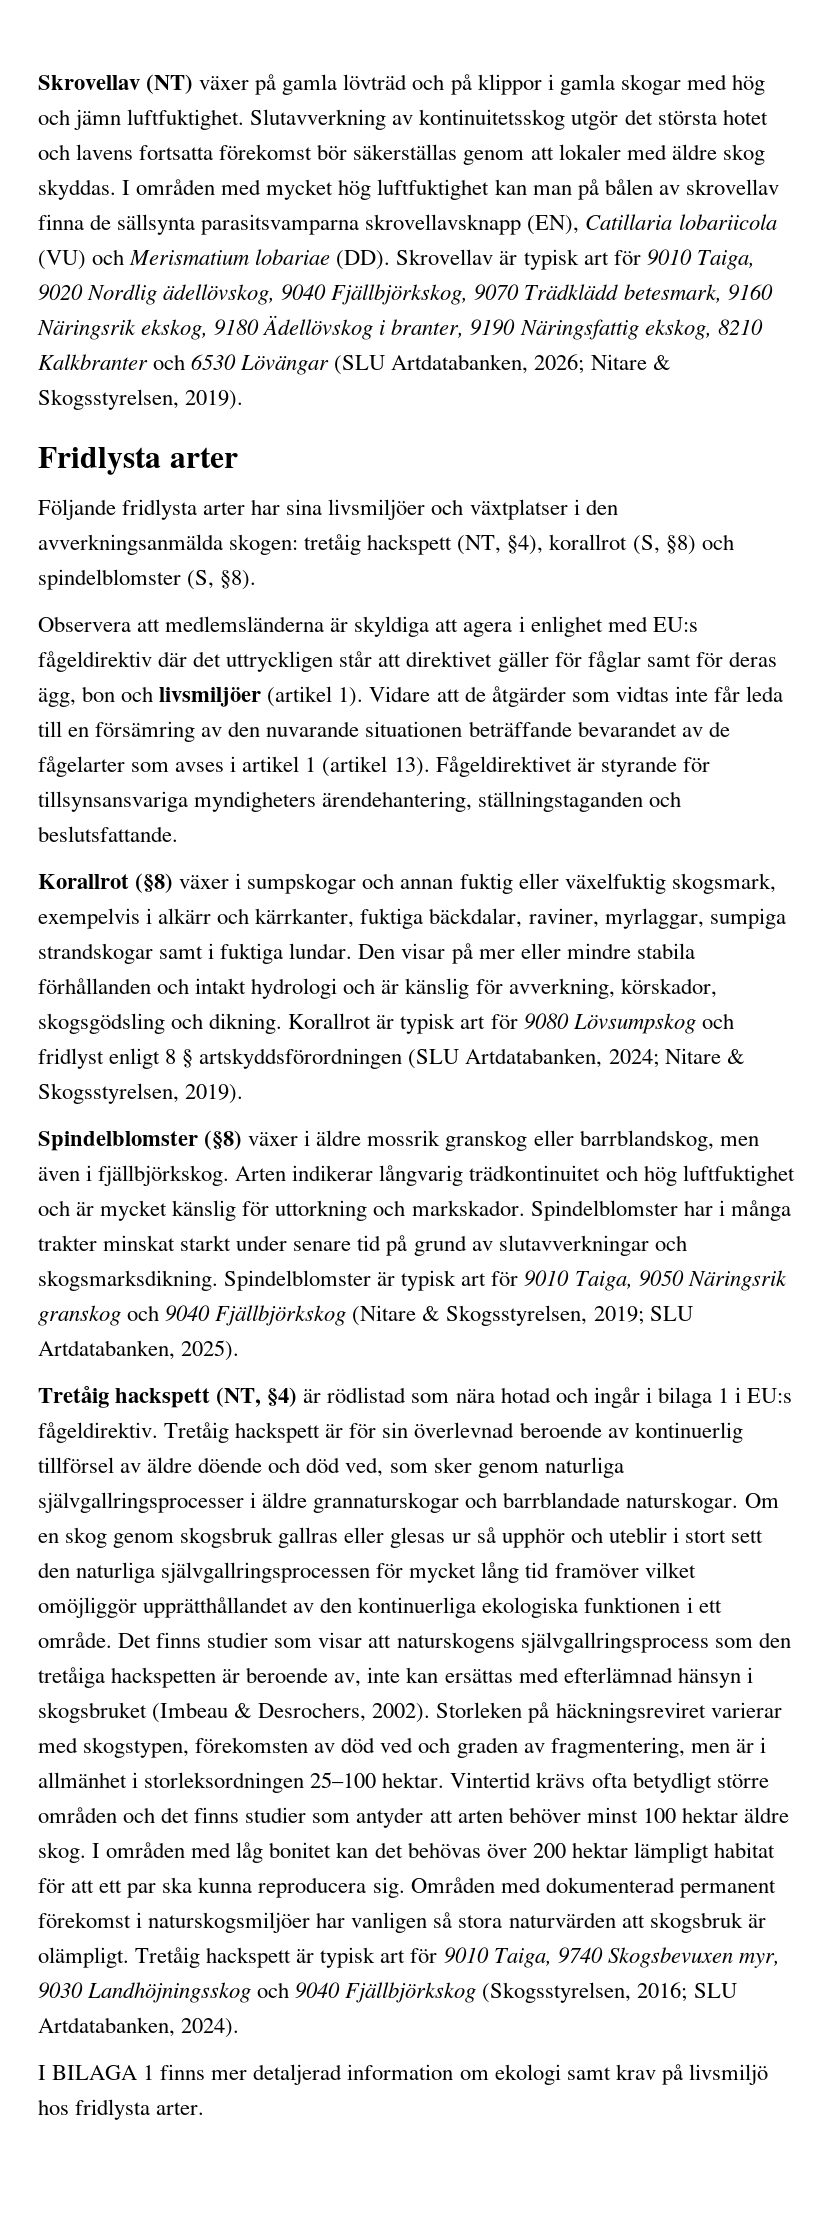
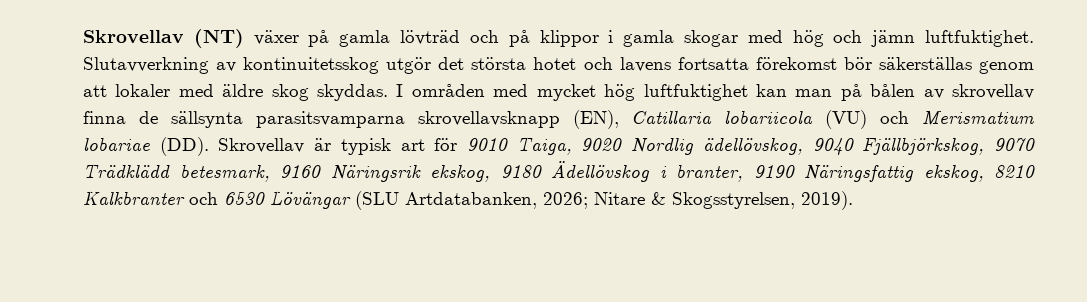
[38,447,238,475] [38,499,618,520] [38,534,734,555] [38,569,257,590] [38,616,698,637] [38,651,777,672] [38,686,784,707] [38,721,730,742] [38,756,710,777] [38,791,682,812] [38,826,178,842] [38,873,776,894] [38,908,786,929] [38,943,695,964] [38,978,717,999] [38,1013,734,1034] [38,1048,745,1069] [38,1083,244,1104] [38,1130,759,1151] [38,1165,795,1186] [38,1200,791,1221] [38,1235,687,1256] [38,1270,787,1291] [38,1305,693,1326] [38,1340,240,1361] [38,1385,793,1408] [38,1422,743,1443] [38,1457,624,1478] [38,1492,779,1513] [38,1527,764,1548] [38,1562,696,1583] [38,1597,722,1618] [38,1632,791,1653] [38,1667,753,1688] [38,1702,782,1723] [38,1737,766,1758] [38,1772,769,1793] [38,1807,789,1828] [38,1842,775,1863] [38,1877,776,1898] [38,1912,766,1933] [38,1947,780,1968] [38,1982,737,2003] [38,2017,240,2038] [38,2064,768,2085] [38,2099,205,2120] // Fridlysta arter // Följande fridlysta arter har sina livsmiljöer och växtplatser i den avverkningsanmälda skogen: tretåig hackspett (NT, §4), korallrot (S, §8) och spindelblomster (S, §8). // Observera att medlemsländerna är skyldiga att agera i enlighet med EU:s fågeldirektiv där det uttryckligen står att direktivet gäller för fåglar samt för deras ägg, bon och livsmiljöer (artikel 1). Vidare att de åtgärder som vidtas inte får leda till en försämring av den nuvarande situationen beträffande bevarandet av de fågelarter som avses i artikel 1 (artikel 13). Fågeldirektivet är styrande för tillsynsansvariga myndigheters ärendehantering, ställningstaganden och beslutsfattande. // Korallrot (§8) växer i sumpskogar och annan fuktig eller växelfuktig skogsmark, exempelvis i alkärr och kärrkanter, fuktiga bäckdalar, raviner, myrlaggar, sumpiga strandskogar samt i fuktiga lundar. Den visar på mer eller mindre stabila förhållanden och intakt hydrologi och är känslig för avverkning, körskador, skogsgödsling och dikning. Korallrot är typisk art för 9080 Lövsumpskog och fridlyst enligt 8 § artskyddsförordningen (SLU Artdatabanken, 2024; Nitare & Skogsstyrelsen, 2019). // Spindelblomster (§8) växer i äldre mossrik granskog eller barrblandskog, men även i fjällbjörkskog. Arten indikerar långvarig trädkontinuitet och hög luftfuktighet och är mycket känslig för uttorkning och markskador. Spindelblomster har i många trakter minskat starkt under senare tid på grund av slutavverkningar och skogsmarksdikning. Spindelblomster är typisk art för 9010 Taiga, 9050 Näringsrik granskog och 9040 Fjällbjörkskog (Nitare & Skogsstyrelsen, 2019; SLU Artdatabanken, 2025). // Tretåig hackspett (NT, §4) är rödlistad som nära hotad och ingår i bilaga 1 i EU:s fågeldirektiv. Tretåig hackspett är för sin överlevnad beroende av kontinuerlig tillförsel av äldre döende och död ved, som sker genom naturliga självgallringsprocesser i äldre grannaturskogar och barrblandade naturskogar. Om en skog genom skogsbruk gallras eller glesas ur så upphör och uteblir i stort sett den naturliga självgallringsprocessen för mycket lång tid framöver vilket omöjliggör upprätthållandet av den kontinuerliga ekologiska funktionen i ett område. Det finns studier som visar att naturskogens självgallringsprocess som den tretåiga hackspetten är beroende av, inte kan ersättas med efterlämnad hänsyn i skogsbruket (Imbeau & Desrochers, 2002). Storleken på häckningsreviret varierar med skogstypen, förekomsten av död ved och graden av fragmentering, men är i allmänhet i storleksordningen 25–100 hektar. Vintertid krävs ofta betydligt större områden och det finns studier som antyder att arten behöver minst 100 hektar äldre skog. I områden med låg bonitet kan det behövas över 200 hektar lämpligt habitat för att ett par ska kunna reproducera sig. Områden med dokumenterad permanent förekomst i naturskogsmiljöer har vanligen så stora naturvärden att skogsbruk är olämpligt. Tretåig hackspett är typisk art för 9010 Taiga, 9740 Skogsbevuxen myr, 9030 Landhöjningsskog och 9040 Fjällbjörkskog (Skogsstyrelsen, 2016; SLU Artdatabanken, 2024). // I BILAGA 1 finns mer detaljerad information om ekologi samt krav på livsmiljö hos fridlysta arter. -> (853, 200) none

